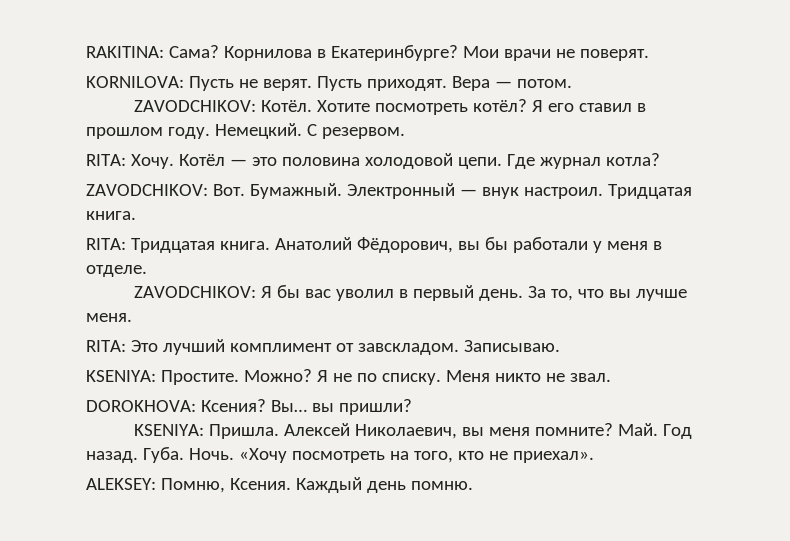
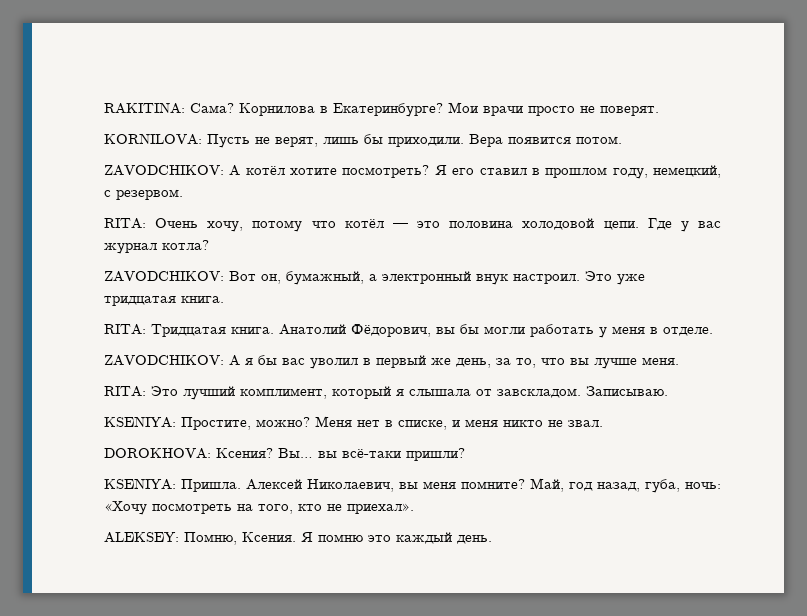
(551, 55) none -> [528,106,575,116] просто
[262,76,572,91] [133,99,527,115] верят. Пусть приходят. Вера — потом. // ZAVODCHIKOV: Котёл. Хотите посмотреть котёл? -> [275,134,622,147] [104,165,430,178] верят, лишь бы приходили. Вера появится потом. // ZAVODCHIKOV: А котёл хотите посмотреть?
[167,123,317,139] году. Немецкий. С -> [612,165,722,179] [104,190,111,197] году, немецкий, с
[130,154,225,169] Хочу. Котёл -> [155,218,384,232] Очень хочу, потому что котёл
(535, 161) none -> [680,221,721,232] у вас
[212,183,692,199] Вот. Бумажный. Электронный — внук настроил. Тридцатая -> [229,271,645,285] [104,296,176,306] Вот он, бумажный, а электронный внук настроил. Это уже тридцатая
[512,237,588,253] работали -> [484,324,594,337] могли работать
[260,286,272,298] Я -> [229,355,253,366] А я
[478,286,546,301] день. За -> [431,358,511,368] же день, за
[229,343,332,352] комплимент -> [240,386,471,399] комплимент, который я слышала
[160,369,490,385] Простите. Можно? Я не по списку. Меня -> [181,416,498,430] Простите, можно? Меня нет в списке, и меня
(334, 407) none -> [342,449,401,458] всё-таки
[617,423,692,439] [86,447,234,463] Май. Год назад. Губа. Ночь. -> [530,478,721,493] Май, год назад, губа, ночь:
[295,477,473,493] Каждый день помню. -> [301,532,492,544] Я помню это каждый день.

